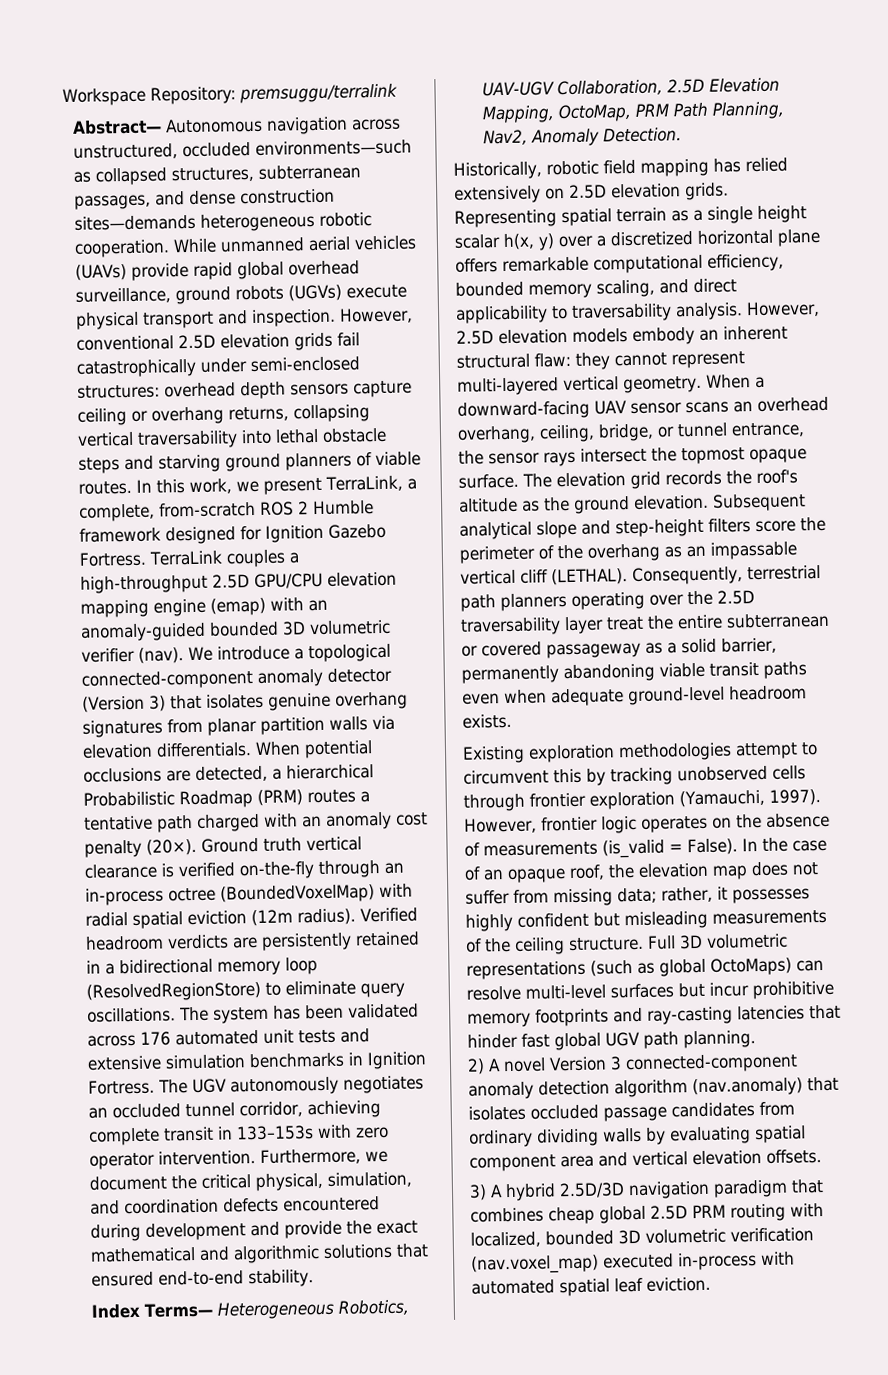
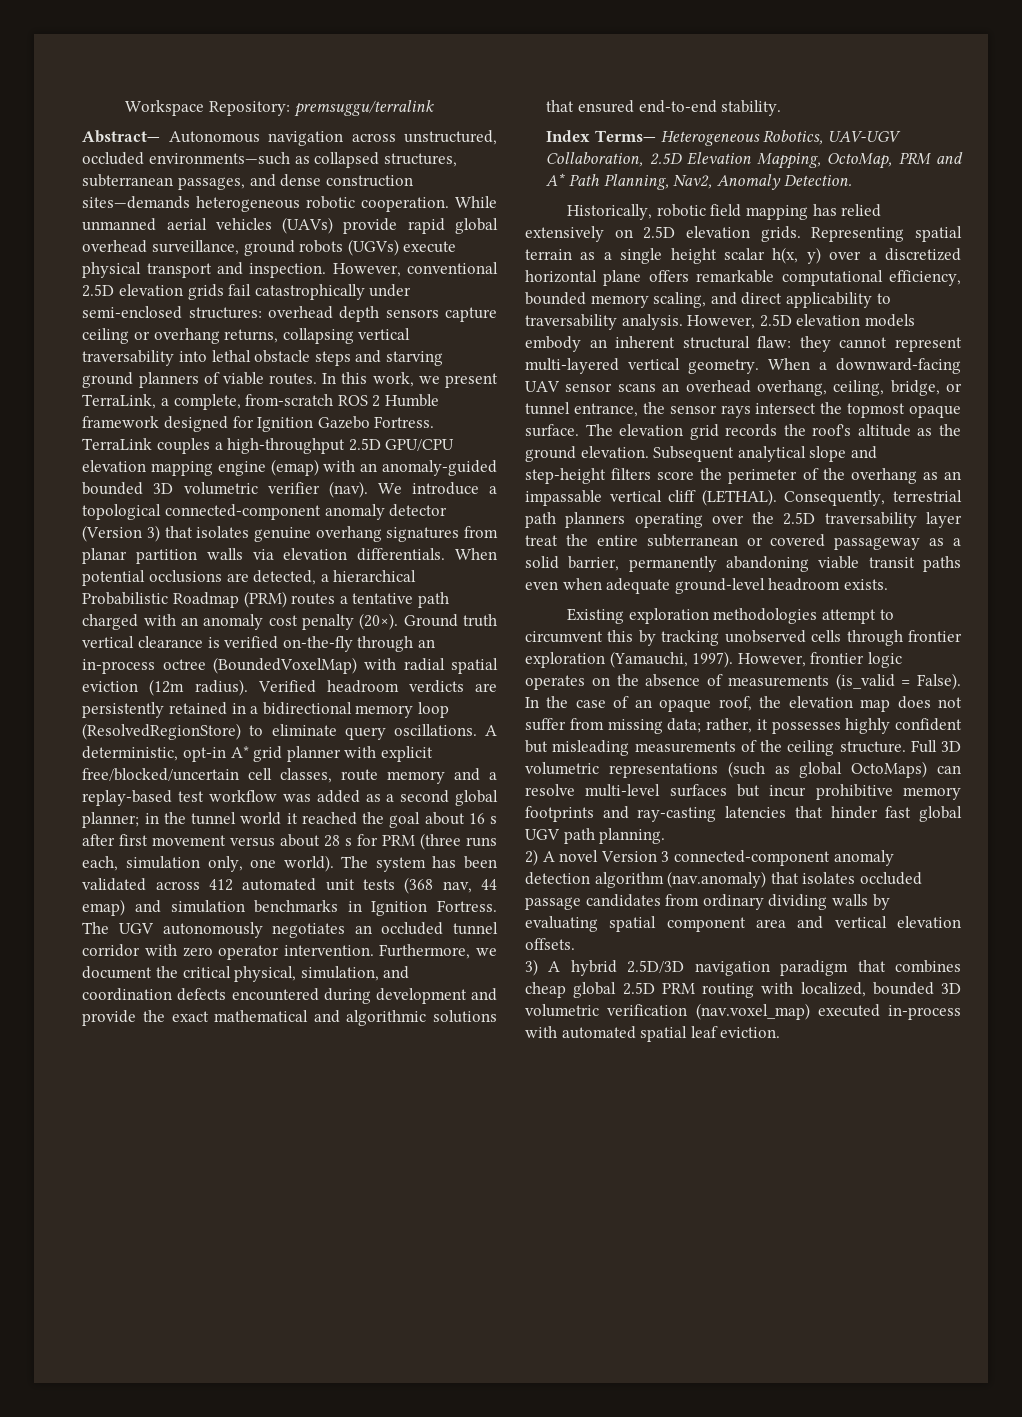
(177, 1015) none -> [484,725,497,736] [82,746,433,762] [82,768,497,784] [82,790,498,806] [82,812,498,828] [82,833,497,850] [82,855,334,872] A deterministic, opt-in A* grid planner with explicit free/blocked/uncertain cell classes, route memory and a replay-based test workflow was added as a second global planner; in the tunnel world it reached the goal about 16 s after first movement versus about 28 s for PRM (three runs each, simulation only, one world).
[140,1031,172,1046] 176 -> [208,879,233,891] 412
[340,1028,371,1043] [87,1055,163,1071] and extensive -> [404,877,497,894] [82,899,161,916] (368 nav, 44 emap) and
[239,1100,382,1119] [88,1125,315,1146] corridor, achieving complete transit in 133–153s -> [82,944,141,957] corridor
(670, 110) none -> [936,152,963,164] [546,173,566,186] and A*

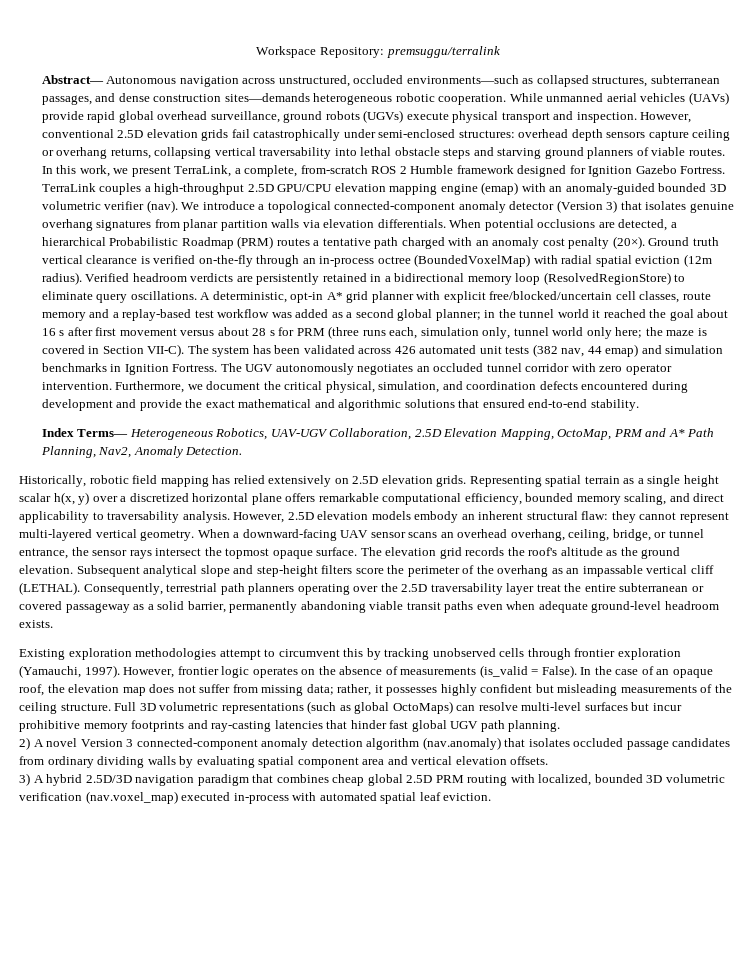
[250,855,334,872] one world). -> [513,327,707,339] [41,344,185,357] tunnel world only here; the maze is covered in Section VII-C).
[208,879,233,891] 412 -> [394,346,416,354] 426
[404,877,434,894] (368 -> [532,344,558,357] (382

